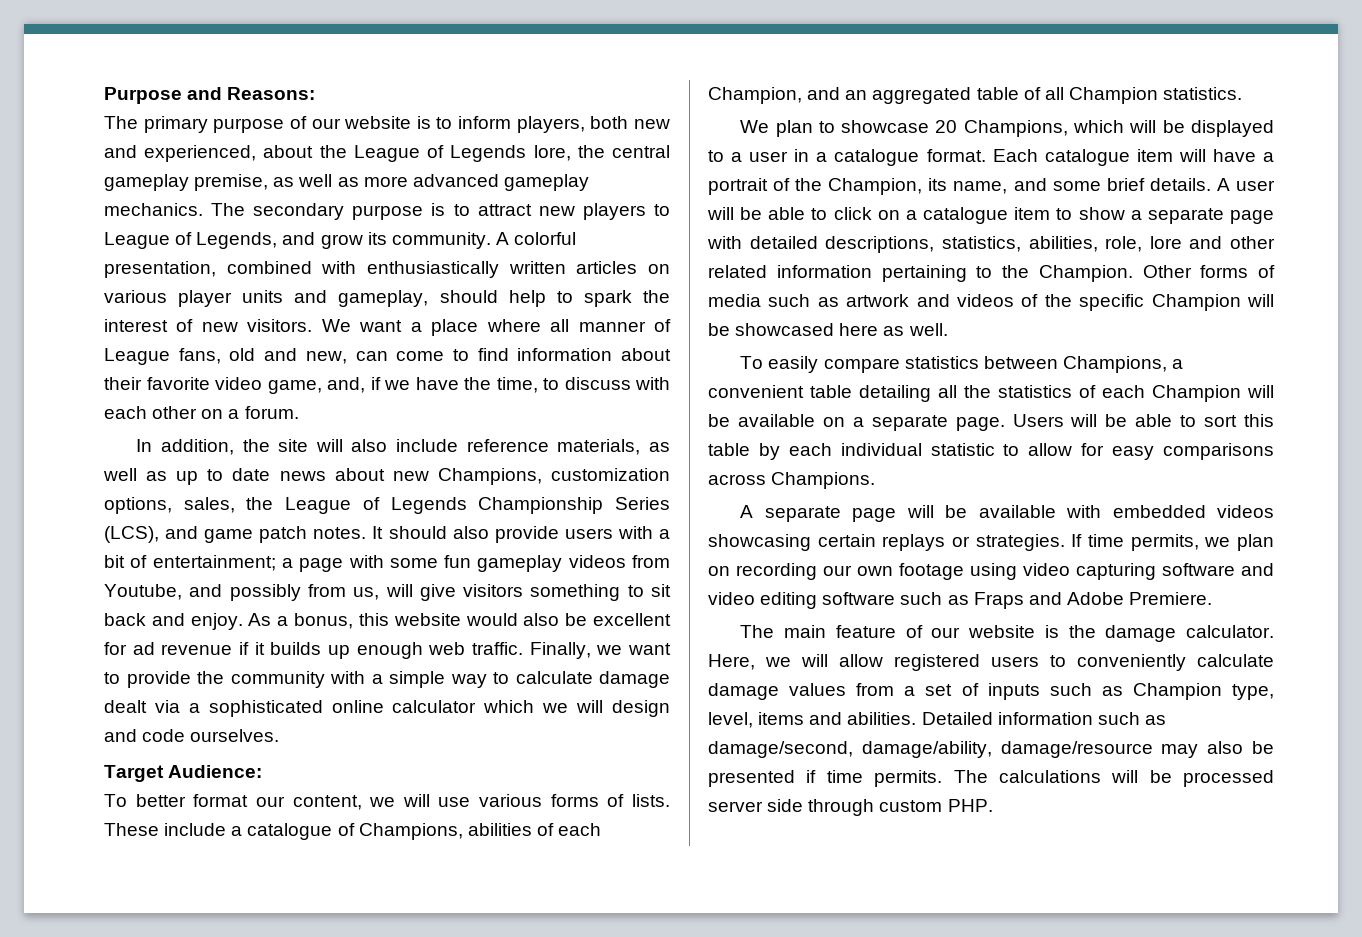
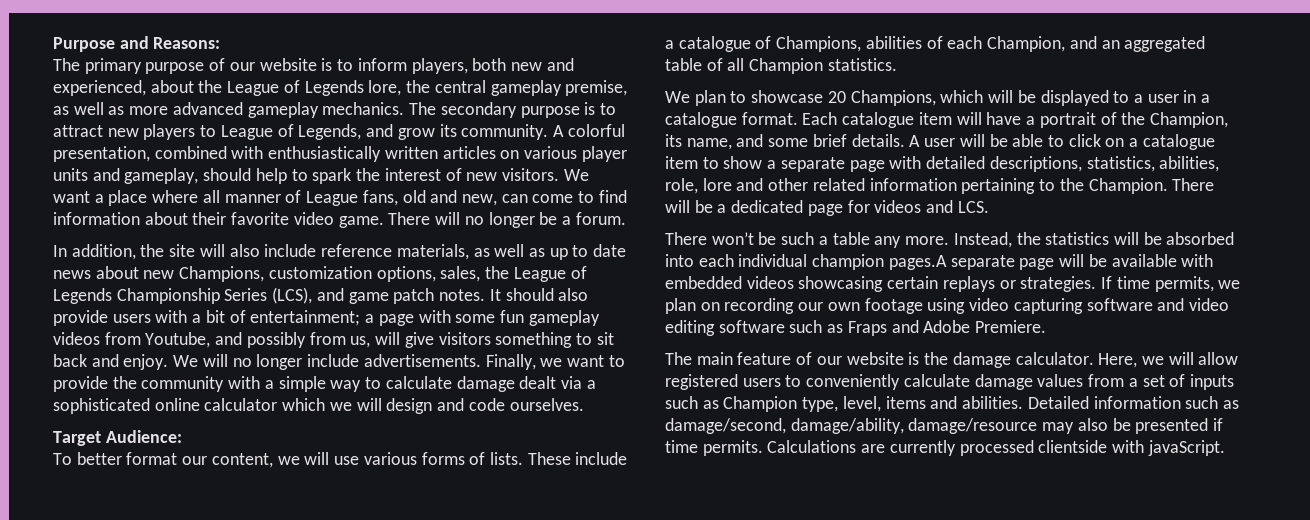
[267,377,670,394] [104,406,224,419] game, and, if we have the time, to discuss with each other on -> [338,212,558,228] game. There will no longer be
[248,613,671,629] [104,642,523,659] As a bonus, this website would also be excellent for ad revenue if it builds up enough web traffic. -> [173,354,481,370] We will no longer include advertisements.
[1142,265,1275,278] [708,294,1274,311] [708,323,948,336] [740,356,1184,373] [708,385,1274,402] [708,414,1274,431] [708,443,1274,460] [708,472,876,489] [740,505,754,518] Other forms of media such as artwork and videos of the specific Champion will be showcased here as well. // To easily compare statistics between Champions, a convenient table detailing all the statistics of each Champion will be available on a separate page. Users will be able to sort this table by each individual statistic to allow for easy comparisons across Champions. // A -> [1172,178,1215,191] [665,200,989,216] [665,232,1235,248] [665,254,947,270] There will be a dedicated page for videos and LCS. // There won’t be such a table any more. Instead, the statistics will be absorbed into each individual champion pages.A
[953,770,1274,787] [708,799,993,816] The calculations will be processed server side through custom PHP. -> [767,440,1225,456] Calculations are currently processed clientside with javaScript.

